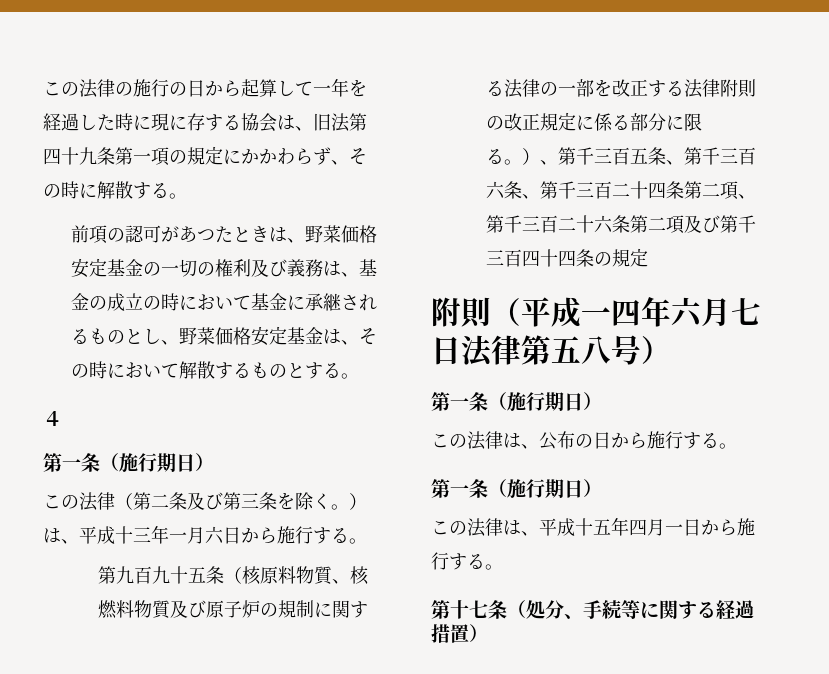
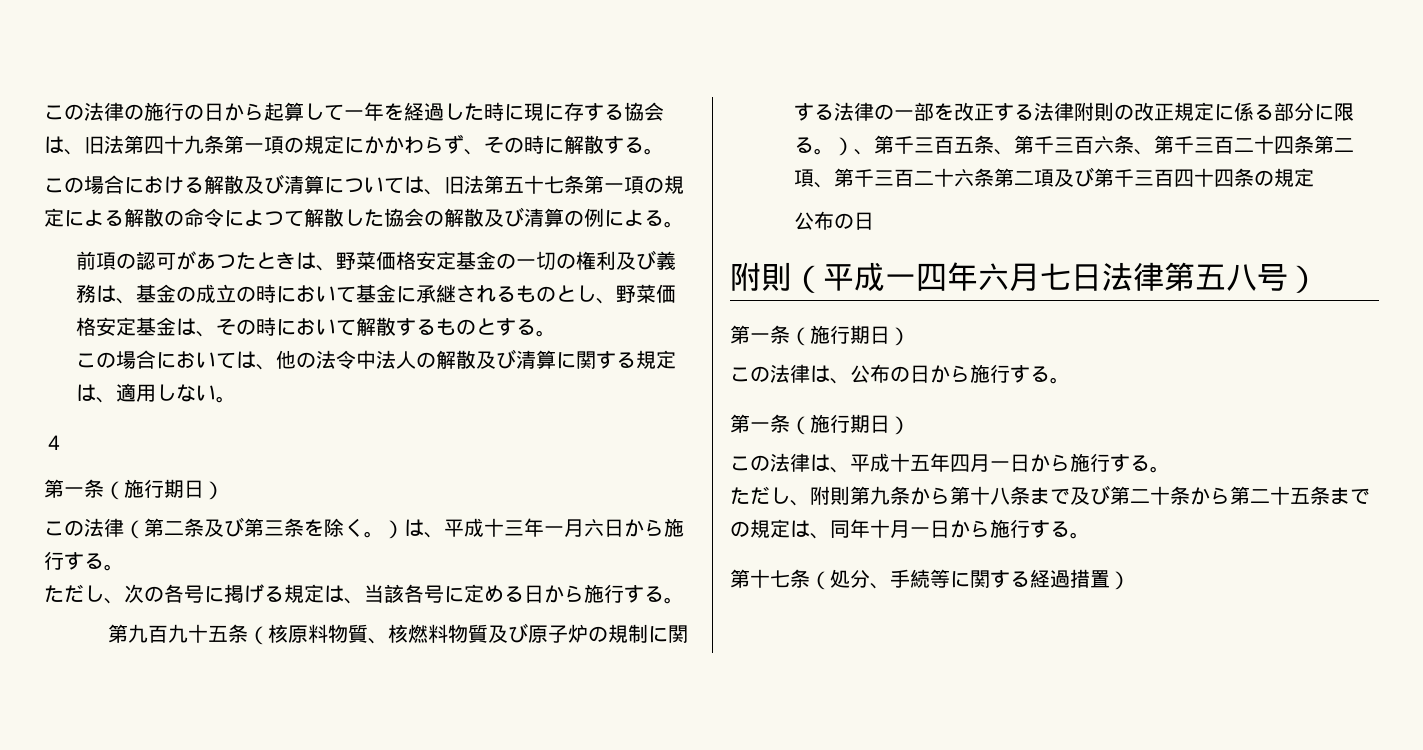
(187, 196) none -> [44,174,684,195] [44,207,684,228] // この場合における解散及び清算については、旧法第五十七条第一項の規定による解散の命令によつて解散した協会の解散及び清算の例による。
(359, 376) none -> [75,349,676,370] [75,383,236,403] // この場合においては、他の法令中法人の解散及び清算に関する規定は、適用しない。
(367, 541) none -> [44,584,684,604] // ただし、次の各号に掲げる規定は、当該各号に定める日から施行する。
(649, 257) none -> [793,211,874,230] // 公布の日
(503, 567) none -> [730,485,1370,506] [730,519,1090,539] // ただし、附則第九条から第十八条まで及び第二十条から第二十五条までの規定は、同年十月一日から施行する。

